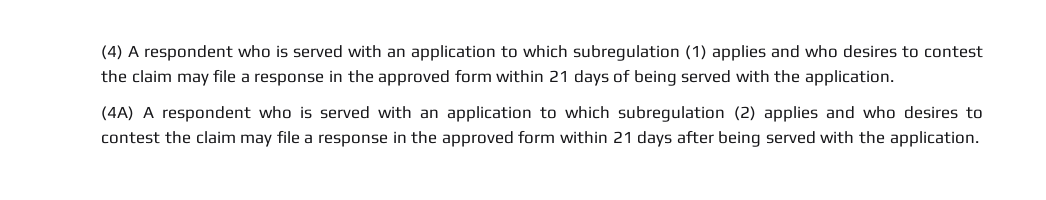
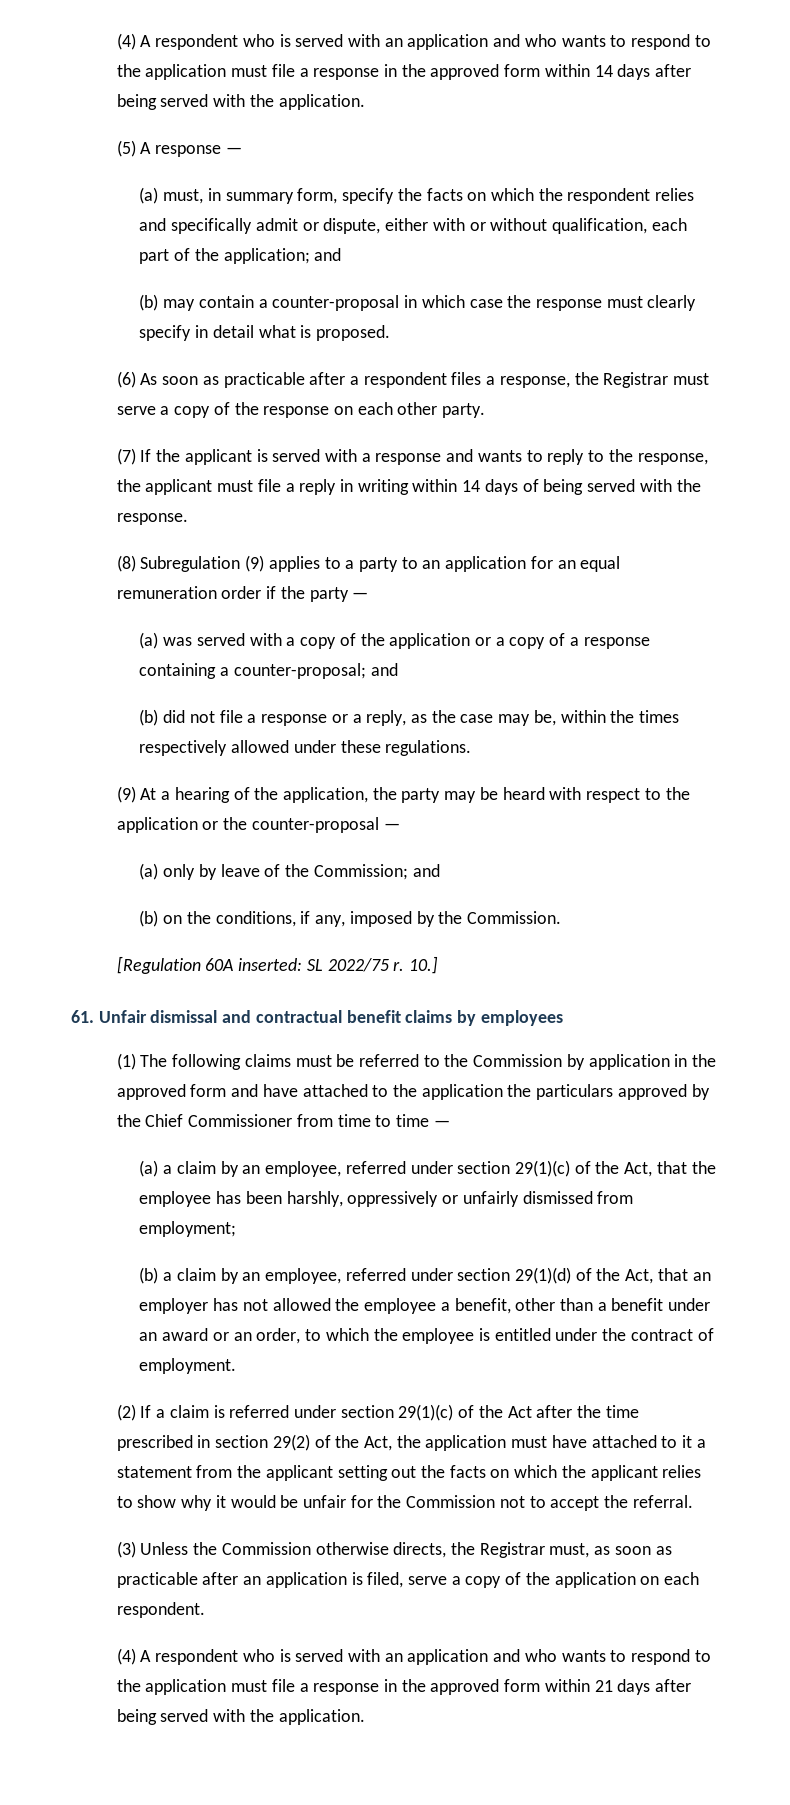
[101,45,984,61] [101,69,569,86] (4) A respondent who is served with an application to which subregulation (1) applies and who desires to contest the claim may file a response in the approved form within 21 -> [116,33,711,50] [116,64,692,80] [116,94,365,110] [116,140,242,157] [139,187,695,204] [139,218,687,234] [139,248,342,264] [139,294,697,311] [139,325,391,341] [116,371,710,388] [116,402,486,418] [116,448,708,465] [116,479,481,495] (4) A respondent who is served with an application and who wants to respond to the application must file a response in the approved form within 14 days after being served with the application. // (5) A response — // (a) must, in summary form, specify the facts on which the respondent relies and specifically admit or dispute, either with or without qualification, each part of the application; and // (b) may contain a counter-proposal in which case the response must clearly specify in detail what is proposed. // (6) As soon as practicable after a respondent files a response, the Registrar must serve a copy of the response on each other party. // (7) If the applicant is served with a response and wants to reply to the response, the applicant must file a reply in writing within 14
[805,70,895,86] [101,106,983,122] [101,131,273,147] application. // (4A) A respondent who is served with an application to which subregulation (2) applies and who desires to contest the claim may -> [116,513,188,525] [116,555,621,572] [116,586,369,602] [139,632,650,649] [139,663,398,679] [139,709,680,726] [139,740,472,756] [116,786,690,803] [116,817,400,833] [139,863,440,880] [139,910,561,927] [116,956,438,974] [71,1010,563,1026] [116,1053,717,1070] [116,1084,710,1100] [116,1114,450,1127] [139,1160,716,1177] [139,1191,634,1207] [139,1221,237,1237] [139,1267,711,1284] [139,1298,711,1314] [139,1328,714,1344] [139,1358,237,1374] [116,1404,639,1421] [116,1434,706,1451] [116,1465,702,1481] [116,1495,693,1511] [116,1541,672,1558] [116,1572,700,1588] [116,1602,205,1618] [116,1648,711,1665] [116,1679,268,1695] response. // (8) Subregulation (9) applies to a party to an application for an equal remuneration order if the party — // (a) was served with a copy of the application or a copy of a response containing a counter-proposal; and // (b) did not file a response or a reply, as the case may be, within the times respectively allowed under these regulations. // (9) At a hearing of the application, the party may be heard with respect to the application or the counter-proposal — // (a) only by leave of the Commission; and // (b) on the conditions, if any, imposed by the Commission. // [Regulation 60A inserted: SL 2022/75 r. 10.] // 61. Unfair dismissal and contractual benefit claims by employees // (1) The following claims must be referred to the Commission by application in the approved form and have attached to the application the particulars approved by the Chief Commissioner from time to time — // (a) a claim by an employee, referred under section 29(1)(c) of the Act, that the employee has been harshly, oppressively or unfairly dismissed from employment; // (b) a claim by an employee, referred under section 29(1)(d) of the Act, that an employer has not allowed the employee a benefit, other than a benefit under an award or an order, to which the employee is entitled under the contract of employment. // (2) If a claim is referred under section 29(1)(c) of the Act after the time prescribed in section 29(2) of the Act, the application must have attached to it a statement from the applicant setting out the facts on which the applicant relies to show why it would be unfair for the Commission not to accept the referral. // (3) Unless the Commission otherwise directs, the Registrar must, as soon as practicable after an application is filed, serve a copy of the application on each respondent. // (4) A respondent who is served with an application and who wants to respond to the application must

